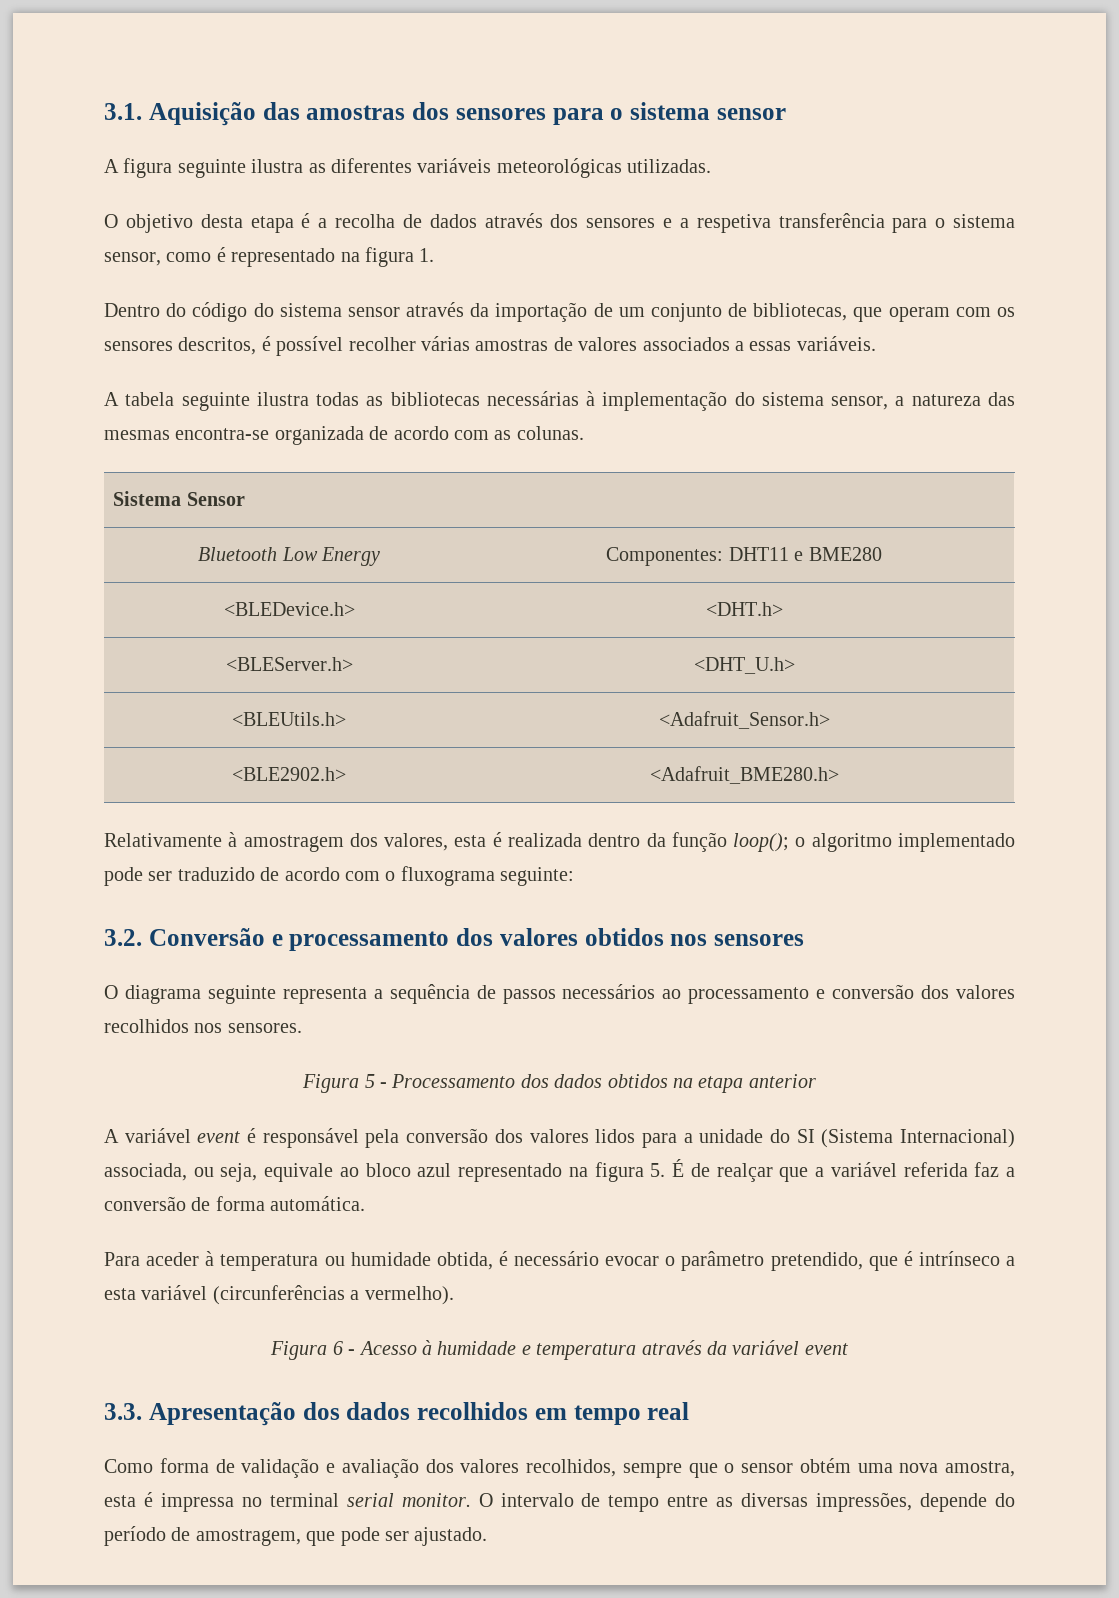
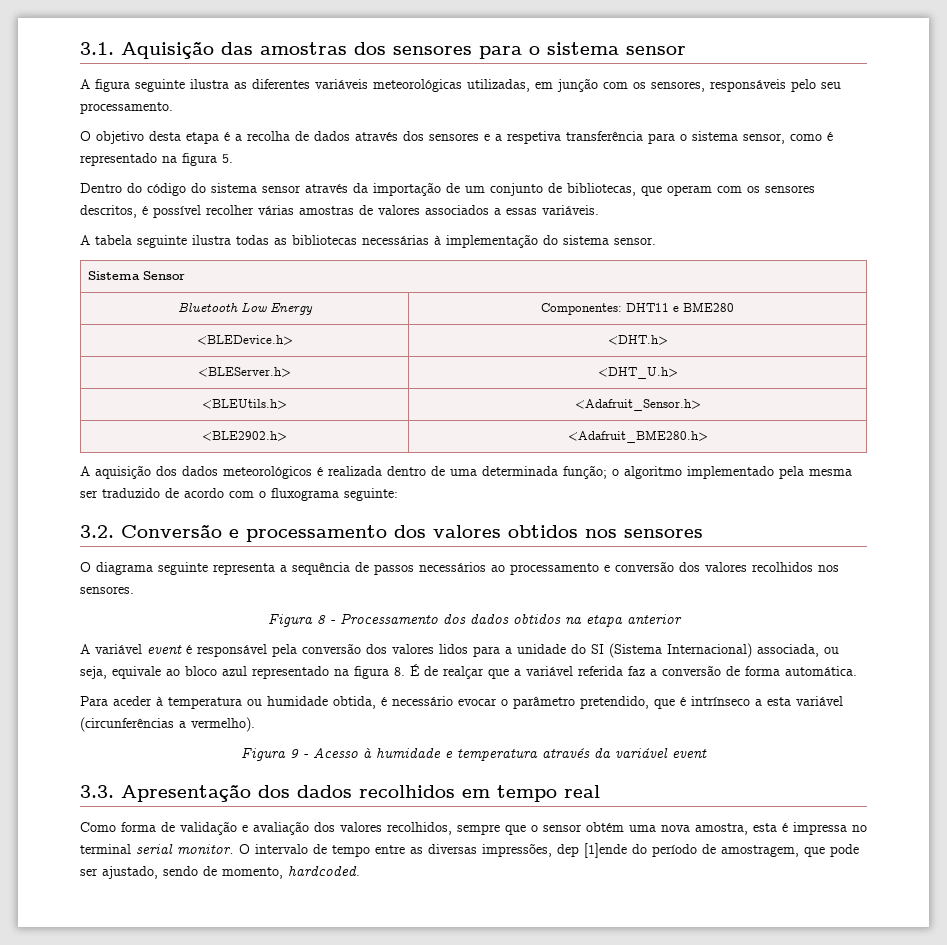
[627,159,712,173] utilizadas. -> [467,78,841,92] [80,102,173,114] utilizadas, em junção com os sensores, responsáveis pelo seu processamento.
[419,248,435,262] 1. -> [222,154,233,163] 5.
[831,392,1015,410] [104,426,584,445] sensor, a natureza das mesmas encontra-se organizada de acordo com as colunas. -> [614,237,656,245] sensor.
[104,832,790,852] Relativamente à amostragem dos valores, esta é realizada dentro da função loop(); -> [80,465,607,479] A aquisição dos dados meteorológicos é realizada dentro de uma determinada função;
[104,867,143,886] pode -> [779,466,852,479] pela mesma
[364,1074,375,1088] 5 -> [316,615,326,624] 8
[650,1163,666,1177] 5. -> [394,667,405,676] 8.
[332,1341,343,1355] 6 -> [290,749,299,758] 9
[920,1493,988,1512] depende -> [557,843,627,858] dep [1]ende
[414,1527,488,1546] ajustado. -> [102,866,360,879] ajustado, sendo de momento, hardcoded.

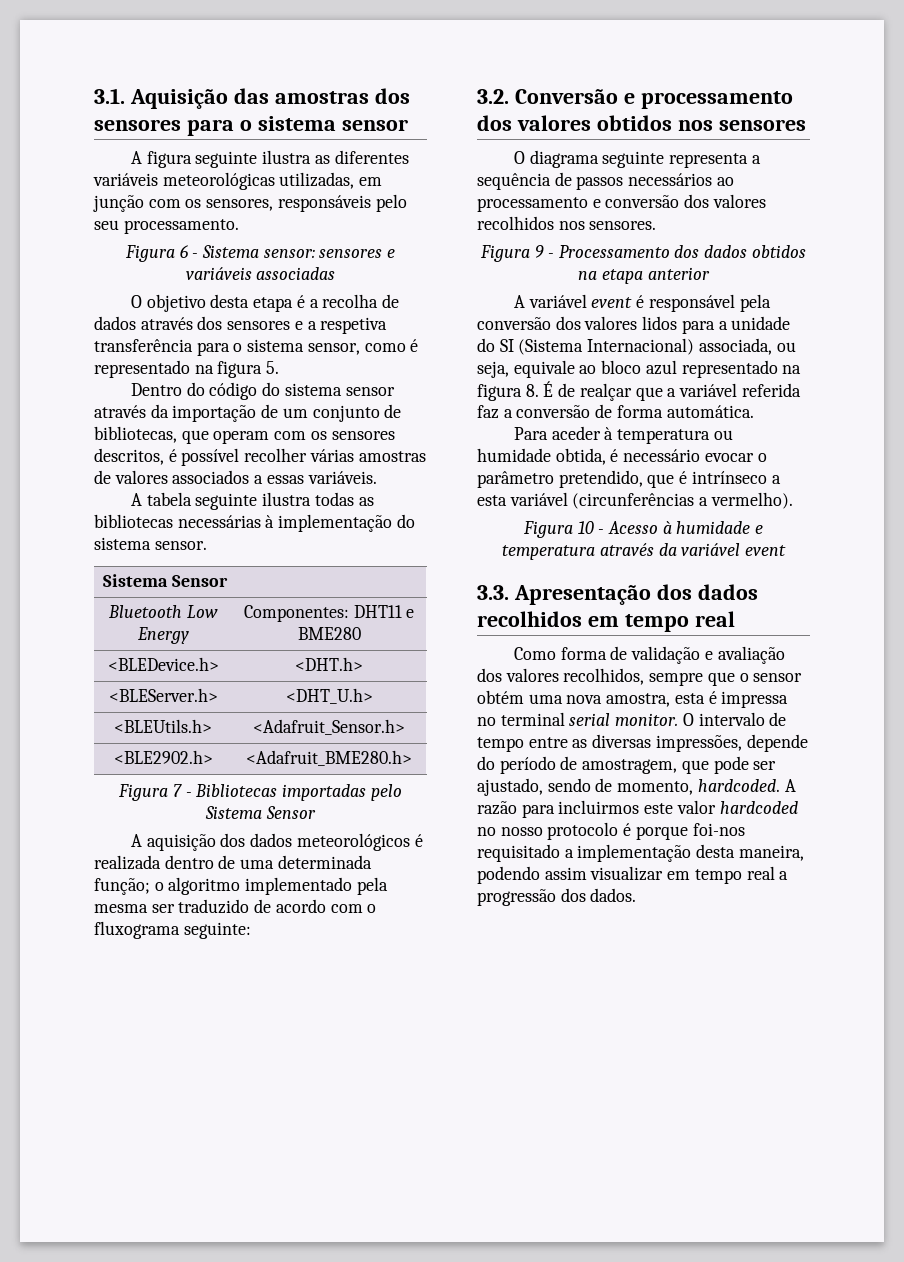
(173, 108) none -> [124,245,396,262] [185,267,336,280] // Figura 6 - Sistema sensor: sensores e variáveis associadas
(708, 436) none -> [118,784,402,801] [205,806,316,819] // Figura 7 - Bibliotecas importadas pelo Sistema Sensor
[316,615,326,624] 8 -> [535,245,545,258] 9
[290,749,299,758] 9 -> [577,521,594,534] 10
[557,843,627,858] dep [1]ende -> [746,734,808,752] depende
(360, 871) none -> [784,779,796,792] [477,800,798,818] [477,822,745,840] [477,844,804,862] [477,866,789,884] [477,888,637,906] A razão para incluirmos este valor hardcoded no nosso protocolo é porque foi-nos requisitado a implementação desta maneira, podendo assim visualizar em tempo real a progressão dos dados.

